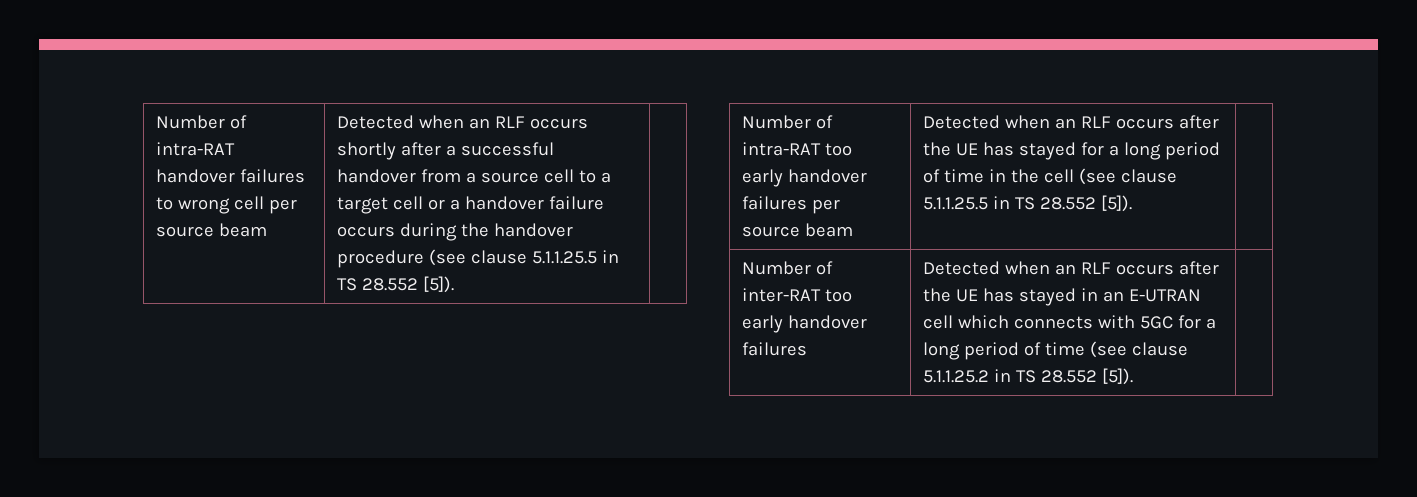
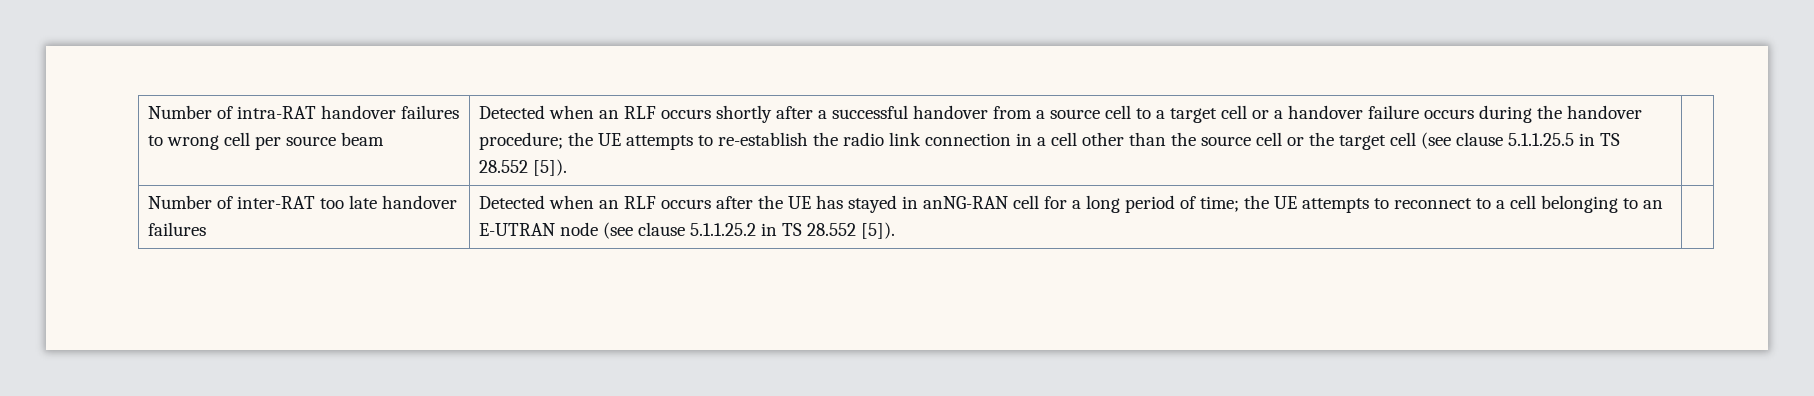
[337,249,620,268] [337,276,455,293] [742,115,834,129] [742,142,853,156] [742,169,868,187] [742,196,841,214] [742,223,854,237] [923,115,1220,129] [923,142,1221,160] [923,169,1040,183] procedure (see clause 5.1.1.25.5 in TS 28.552 [5]). | // Number of intra-RAT too early handover failures per source beam | Detected when an RLF occurs after the UE has stayed for a long period of time in the -> [479,132,1387,150] procedure; the UE attempts to re-establish the radio link connection in a cell other than the source cell or the target
[742,315,784,333] early -> [349,195,378,209] late
[1103,289,1202,302] [923,315,1217,329] [923,342,1086,360] an E-UTRAN cell which connects with 5GC for a long period of time -> [923,195,1664,213] [479,222,599,236] anNG-RAN cell for a long period of time; the UE attempts to reconnect to a cell belonging to an E-UTRAN node

